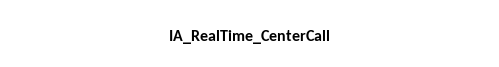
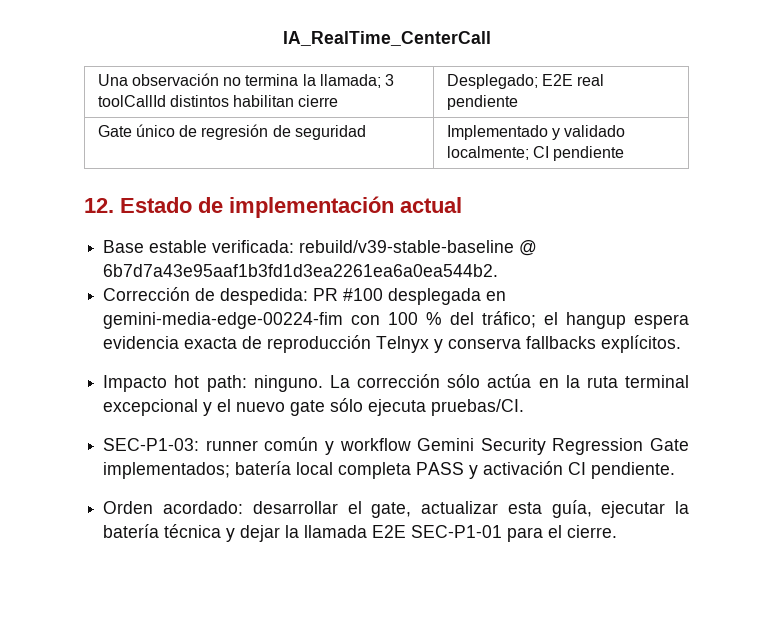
(330, 37) none -> [97,73,395,88] [97,95,339,107] [446,74,605,89] [446,95,518,110] [97,124,367,140] [446,125,626,140] [446,146,625,161] [84,196,462,218] [103,240,538,256] [103,264,499,277] [103,287,507,305] [103,311,689,329] [103,335,682,353] [103,374,690,392] [103,398,525,416] [103,437,689,455] [103,461,676,479] [103,500,689,518] [103,524,618,542] // Una observación no termina la llamada; 3 toolCallId distintos habilitan cierre | Desplegado; E2E real pendiente // Gate único de regresión de seguridad | Implementado y validado localmente; CI pendiente // 12. Estado de implementación actual // Base estable verificada: rebuild/v39-stable-baseline @ 6b7d7a43e95aaf1b3fd1d3ea2261ea6a0ea544b2. // Corrección de despedida: PR #100 desplegada en gemini-media-edge-00224-fim con 100 % del tráfico; el hangup espera evidencia exacta de reproducción Telnyx y conserva fallbacks explícitos. // Impacto hot path: ninguno. La corrección sólo actúa en la ruta terminal excepcional y el nuevo gate sólo ejecuta pruebas/CI. // SEC-P1-03: runner común y workflow Gemini Security Regression Gate implementados; batería local completa PASS y activación CI pendiente. // Orden acordado: desarrollar el gate, actualizar esta guía, ejecutar la batería técnica y dejar la llamada E2E SEC-P1-01 para el cierre.

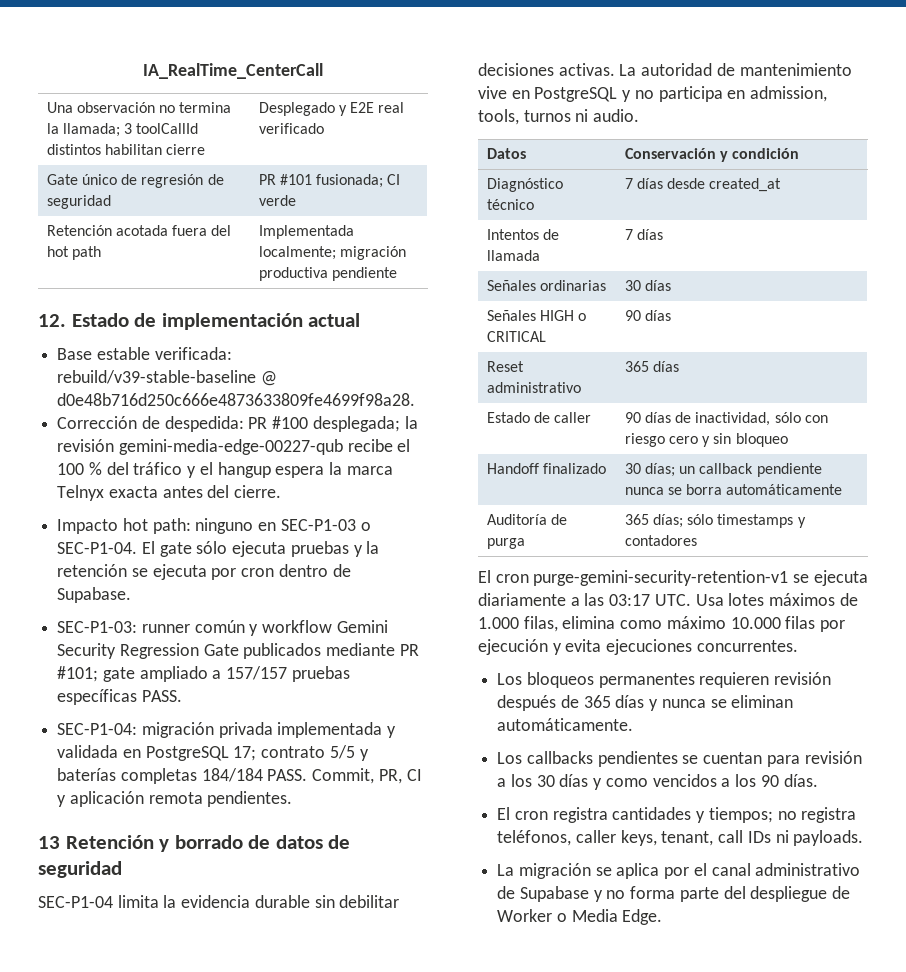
[446,74,538,89] Desplegado; -> [258,102,347,116] Desplegado y
[446,95,518,110] pendiente -> [258,123,324,134] verificado
[446,125,626,140] [446,146,549,160] Implementado y validado localmente; CI -> [258,174,401,188] [258,195,296,206] [46,225,232,236] [46,246,101,260] [258,225,354,239] [258,246,406,260] [258,267,328,281] PR #101 fusionada; CI verde // Retención acotada fuera del hot path | Implementada localmente; migración productiva
[103,264,499,277] 6b7d7a43e95aaf1b3fd1d3ea2261ea6a0ea544b2. -> [57,393,416,406] d0e48b716d250c666e4873633809fe4699f98a28.
[388,288,507,305] [103,312,381,329] desplegada en gemini-media-edge-00224-fim con -> [312,416,418,432] [57,439,411,455] desplegada; la revisión gemini-media-edge-00227-qub recibe el
[482,311,537,328] tráfico; -> [133,462,197,478] tráfico y
[103,335,682,353] [103,374,690,392] [103,398,525,416] evidencia exacta de reproducción Telnyx y conserva fallbacks explícitos. // Impacto hot path: ninguno. La corrección sólo actúa en la ruta terminal excepcional y el nuevo gate sólo ejecuta pruebas/CI. -> [329,462,393,475] [57,485,282,501] [57,518,371,534] [57,541,380,557] [57,564,351,580] [57,587,132,603] la marca Telnyx exacta antes del cierre. // Impacto hot path: ninguno en SEC-P1-03 o SEC-P1-04. El gate sólo ejecuta pruebas y la retención se ejecuta por cron dentro de Supabase.
[103,461,676,479] [103,500,689,518] [103,524,618,542] implementados; batería local completa PASS y activación CI pendiente. // Orden acordado: desarrollar el gate, actualizar esta guía, ejecutar la batería técnica y dejar la llamada E2E SEC-P1-01 para el cierre. -> [243,643,419,659] [57,666,350,682] [57,689,182,705] [57,722,397,738] [57,745,369,761] [57,768,422,784] [57,791,293,807] [38,835,351,852] [38,861,122,878] [38,895,400,908] [478,63,852,76] [478,86,828,102] [478,109,640,125] [486,148,526,159] [624,148,800,162] [486,178,563,192] [486,199,534,210] [624,178,782,192] [486,229,559,240] [486,250,540,261] [624,229,663,240] [486,280,606,291] [624,280,671,291] [486,310,587,321] [486,331,546,342] [624,310,671,321] [486,361,524,372] [486,382,581,393] [624,361,679,372] [486,412,592,423] [624,412,829,426] [624,433,788,447] [486,463,606,474] [624,463,822,477] [624,484,843,495] [486,514,567,525] [486,538,525,549] [624,514,806,528] [624,535,697,546] [478,570,868,586] [478,593,858,606] [478,616,846,632] [478,639,798,655] [497,672,832,688] [497,695,794,711] [497,718,634,731] [497,751,862,767] [497,774,818,790] [497,807,857,823] [497,830,864,846] [497,863,861,879] [497,886,851,902] [497,909,663,925] publicados mediante PR #101; gate ampliado a 157/157 pruebas específicas PASS. // SEC-P1-04: migración privada implementada y validada en PostgreSQL 17; contrato 5/5 y baterías completas 184/184 PASS. Commit, PR, CI y aplicación remota pendientes. // 13 Retención y borrado de datos de seguridad // SEC-P1-04 limita la evidencia durable sin debilitar decisiones activas. La autoridad de mantenimiento vive en PostgreSQL y no participa en admission, tools, turnos ni audio. // Datos | Conservación y condición // Diagnóstico técnico | 7 días desde created_at // Intentos de llamada | 7 días // Señales ordinarias | 30 días // Señales HIGH o CRITICAL | 90 días // Reset administrativo | 365 días // Estado de caller | 90 días de inactividad, sólo con riesgo cero y sin bloqueo // Handoff finalizado | 30 días; un callback pendiente nunca se borra automáticamente // Auditoría de purga | 365 días; sólo timestamps y contadores // El cron purge-gemini-security-retention-v1 se ejecuta diariamente a las 03:17 UTC. Usa lotes máximos de 1.000 filas, elimina como máximo 10.000 filas por ejecución y evita ejecuciones concurrentes. // Los bloqueos permanentes requieren revisión después de 365 días y nunca se eliminan automáticamente. // Los callbacks pendientes se cuentan para revisión a los 30 días y como vencidos a los 90 días. // El cron registra cantidades y tiempos; no registra teléfonos, caller keys, tenant, call IDs ni payloads. // La migración se aplica por el canal administrativo de Supabase y no forma parte del despliegue de Worker o Media Edge.

